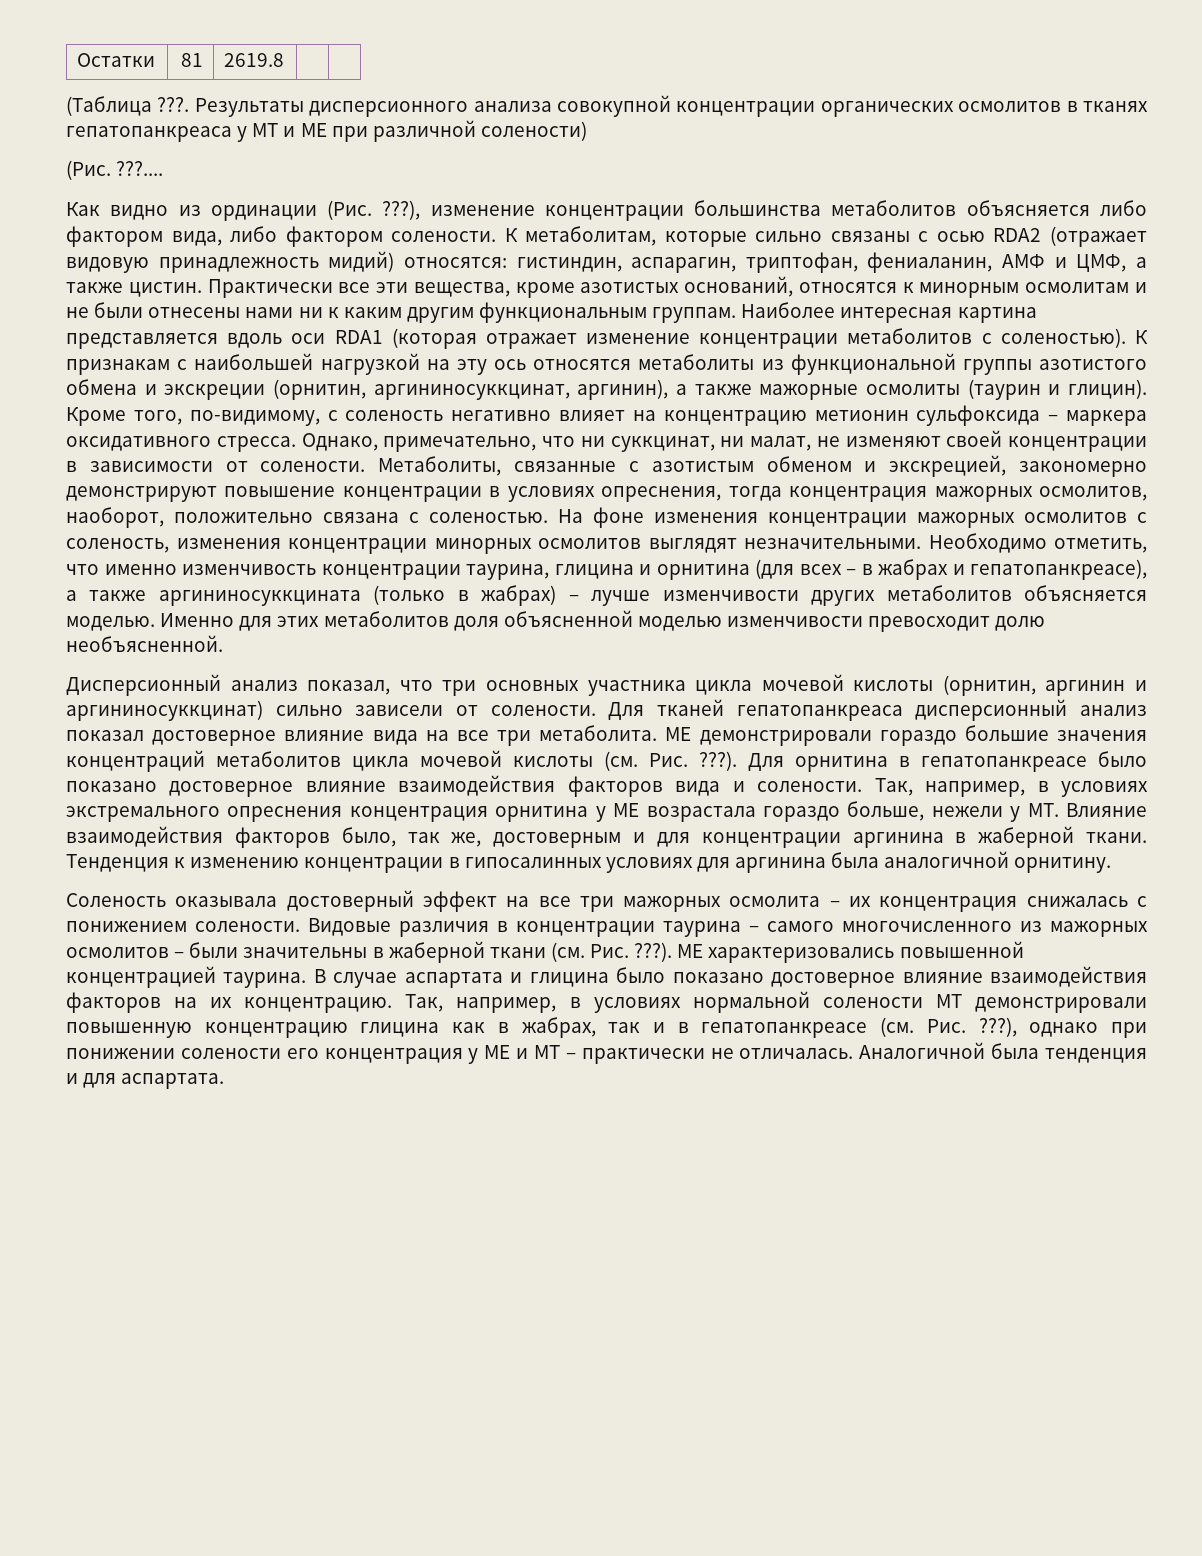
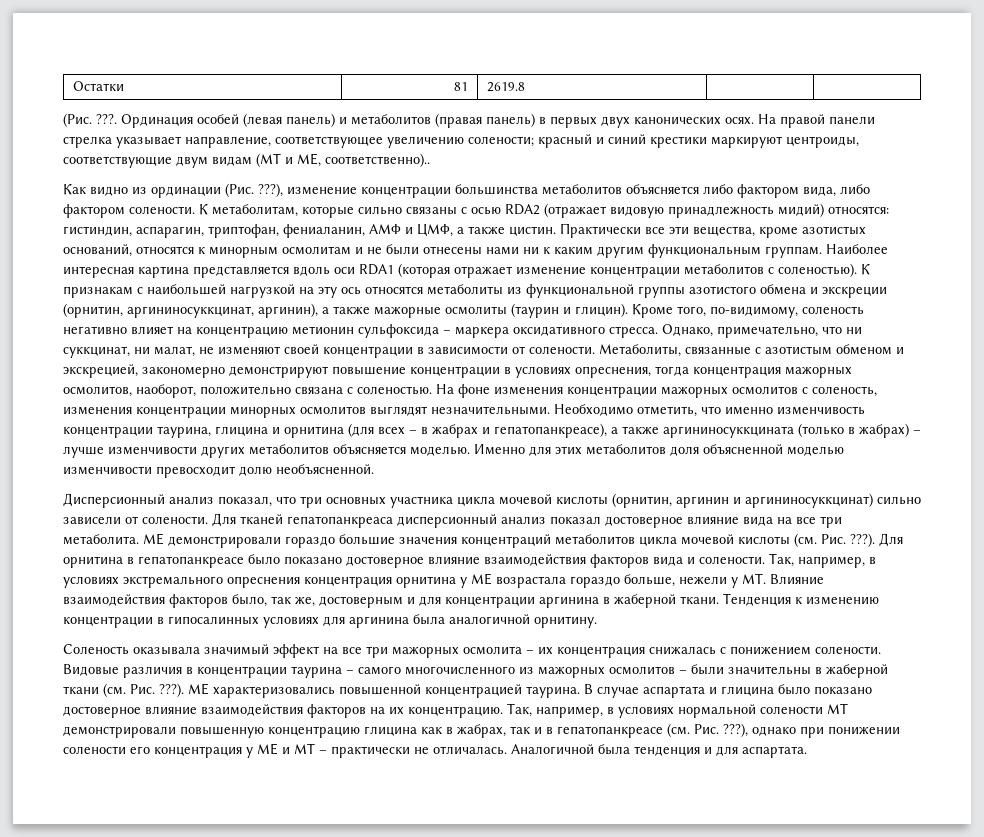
[66,95,1148,117] [66,120,587,142] [66,160,164,180] (Таблица ???. Результаты дисперсионного анализа совокупной концентрации органических осмолитов в тканях гепатопанкреаса у МТ и МЕ при различной солености) // (Рис. ???.... -> [63,113,875,128] [63,134,859,148] [63,153,430,168] (Рис. ???. Ординация особей (левая панель) и метаболитов (правая панель) в первых двух канонических осях. На правой панели стрелка указывает направление, соответствующее увеличению солености; красный и синий крестики маркируют центроиды, соответствующие двум видам (MT и ME, соответственно)..
[327,410,338,421] с -> (798, 312) none
[286,890,414,912] достоверный -> [204,644,269,655] значимый

